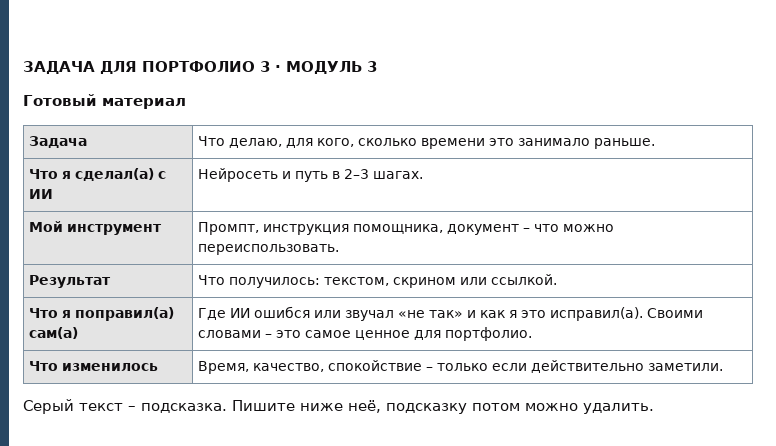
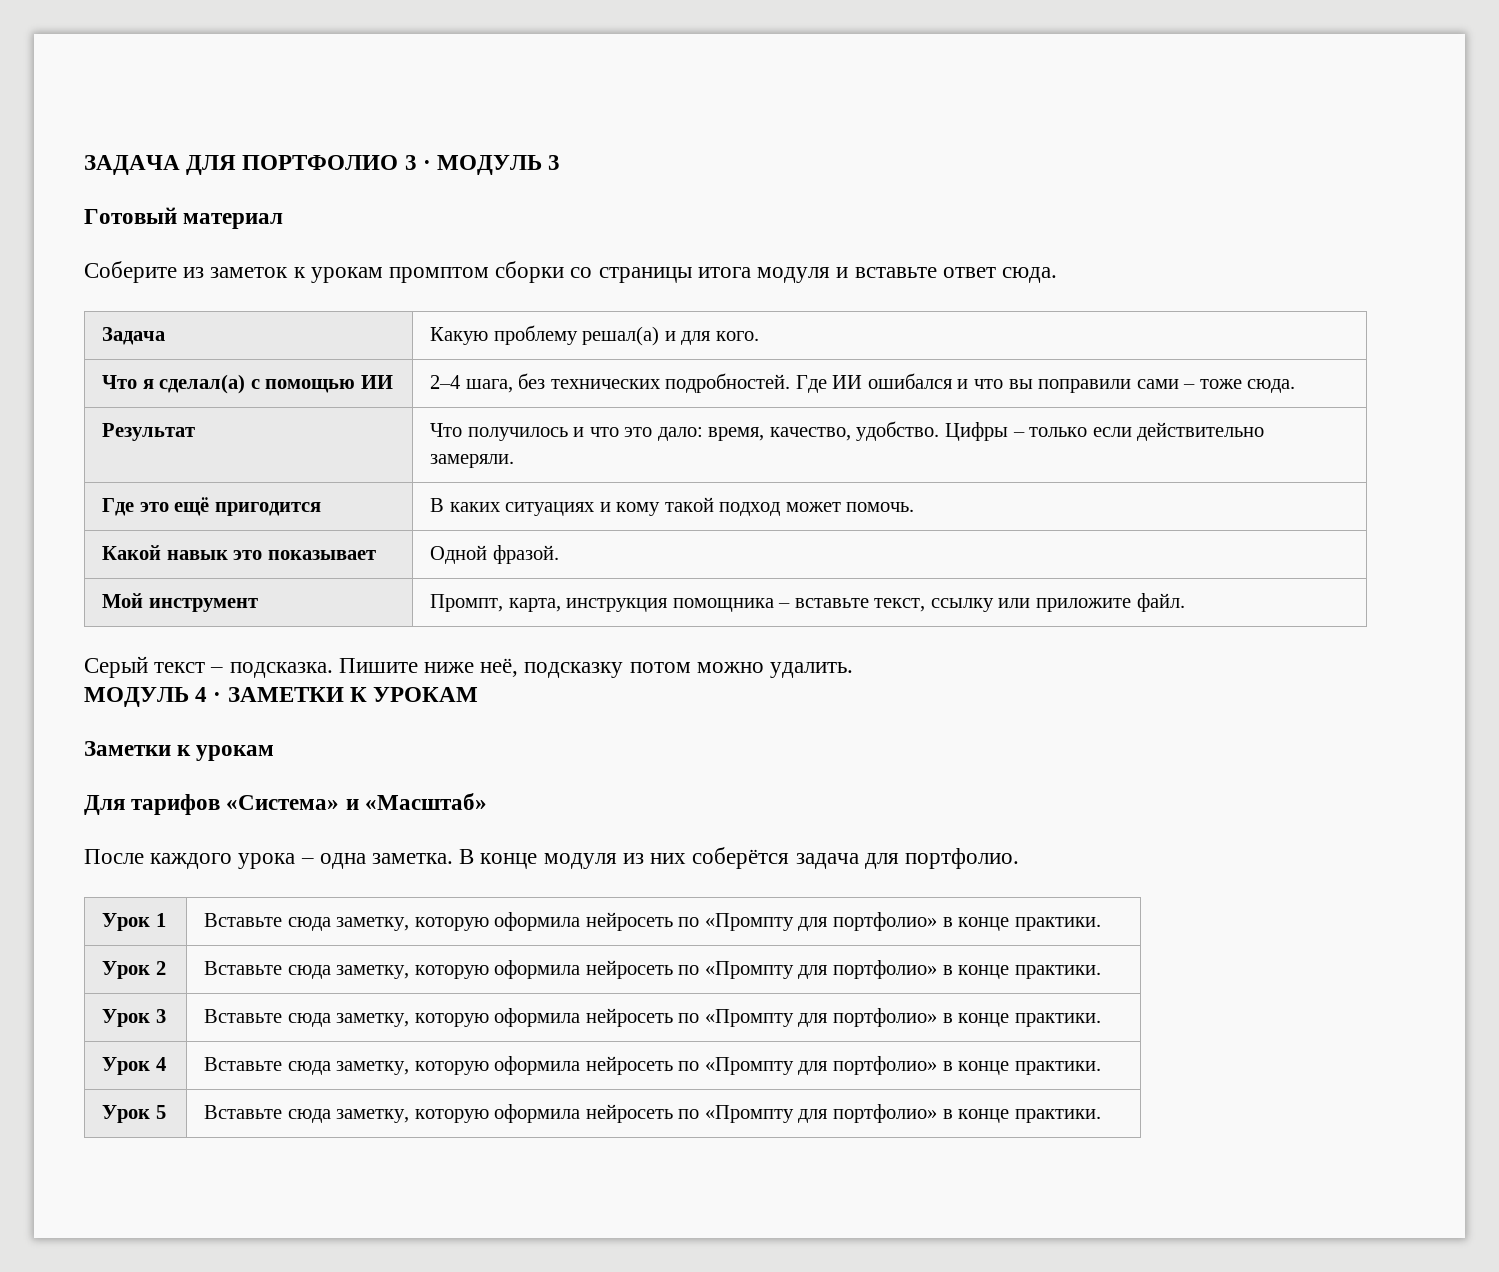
[29,136,88,148] [198,136,656,149] // Задача | Что делаю, для кого, сколько времени это занимало раньше. -> [84,261,1057,283] [102,327,166,345] [430,325,759,346] // Соберите из заметок к урокам промптом сборки со страницы итога модуля и вставьте ответ сюда. // Задача | Какую проблему решал(а) и для кого.
(167, 175) none -> [265,379,356,393] помощью
[198,168,424,182] [29,221,163,235] [198,222,615,235] [198,244,340,255] [29,275,112,288] [198,274,558,288] [29,307,175,321] [29,327,79,339] [198,306,704,321] [198,327,533,341] [29,361,159,371] [198,360,724,374] Нейросеть и путь в 2–3 шагах. // Мой инструмент | Промпт, инструкция помощника, документ – что можно переиспользовать. // Результат | Что получилось: текстом, скрином или ссылкой. // Что я поправил(а) сам(а) | Где ИИ ошибся или звучал «не так» и как я это исправил(а). Своими словами – это самое ценное для портфолио. // Что изменилось | Время, качество, спокойствие – только если действительно заметили. -> [430,373,1296,393] [102,423,196,441] [430,421,1265,441] [430,454,515,468] [102,497,321,516] [430,497,915,516] [102,545,376,560] [430,545,559,564] [102,593,258,612] [430,593,1185,612] 2–4 шага, без технических подробностей. Где ИИ ошибался и что вы поправили сами – тоже сюда. // Результат | Что получилось и что это дало: время, качество, удобство. Цифры – только если действительно замеряли. // Где это ещё пригодится | В каких ситуациях и кому такой подход может помочь. // Какой навык это показывает | Одной фразой. // Мой инструмент | Промпт, карта, инструкция помощника – вставьте текст, ссылку или приложите файл.
(654, 408) none -> [84,687,479,707] [84,741,275,761] [84,793,487,815] [84,847,1019,869] [102,913,166,931] [204,912,1101,931] [102,961,166,979] [204,960,1101,979] [102,1009,166,1027] [204,1008,1101,1027] [102,1057,166,1075] [204,1056,1101,1075] [102,1105,166,1123] [204,1104,1101,1123] // МОДУЛЬ 4 · ЗАМЕТКИ К УРОКАМ // Заметки к урокам // Для тарифов «Система» и «Масштаб» // После каждого урока – одна заметка. В конце модуля из них соберётся задача для портфолио. // Урок 1 | Вставьте сюда заметку, которую оформила нейросеть по «Промпту для портфолио» в конце практики. // Урок 2 | Вставьте сюда заметку, которую оформила нейросеть по «Промпту для портфолио» в конце практики. // Урок 3 | Вставьте сюда заметку, которую оформила нейросеть по «Промпту для портфолио» в конце практики. // Урок 4 | Вставьте сюда заметку, которую оформила нейросеть по «Промпту для портфолио» в конце практики. // Урок 5 | Вставьте сюда заметку, которую оформила нейросеть по «Промпту для портфолио» в конце практики.

